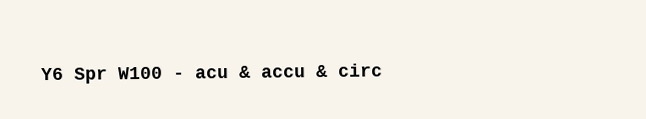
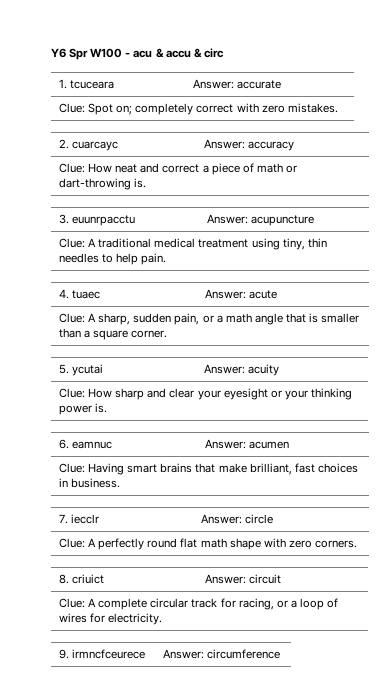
(383, 70) none -> [59,79,115,89] [193,79,282,89] [59,103,338,115] [59,139,119,151] [204,139,295,151] [59,163,297,175] [59,178,147,190] [59,214,136,226] [207,214,315,226] [59,238,327,250] [59,253,167,265] [59,289,101,299] [205,289,278,299] [59,313,360,325] [59,328,168,340] [59,364,104,376] [204,364,280,376] [59,388,352,400] [59,403,108,415] [59,439,113,449] [205,439,290,449] [59,463,358,475] [59,478,121,488] [59,514,100,524] [201,514,274,524] [59,538,357,550] [59,574,105,584] [205,574,282,584] [59,598,339,610] [59,613,163,625] [59,649,146,659] [163,649,281,659] // 1. tcuceara | Answer: accurate // Clue: Spot on; completely correct with zero mistakes. // 2. cuarcayc | Answer: accuracy // Clue: How neat and correct a piece of math or dart-throwing is. // 3. euunrpacctu | Answer: acupuncture // Clue: A traditional medical treatment using tiny, thin needles to help pain. // 4. tuaec | Answer: acute // Clue: A sharp, sudden pain, or a math angle that is smaller than a square corner. // 5. ycutai | Answer: acuity // Clue: How sharp and clear your eyesight or your thinking power is. // 6. eamnuc | Answer: acumen // Clue: Having smart brains that make brilliant, fast choices in business. // 7. iecclr | Answer: circle // Clue: A perfectly round flat math shape with zero corners. // 8. criuict | Answer: circuit // Clue: A complete circular track for racing, or a loop of wires for electricity. // 9. irmncfceurece | Answer: circumference

